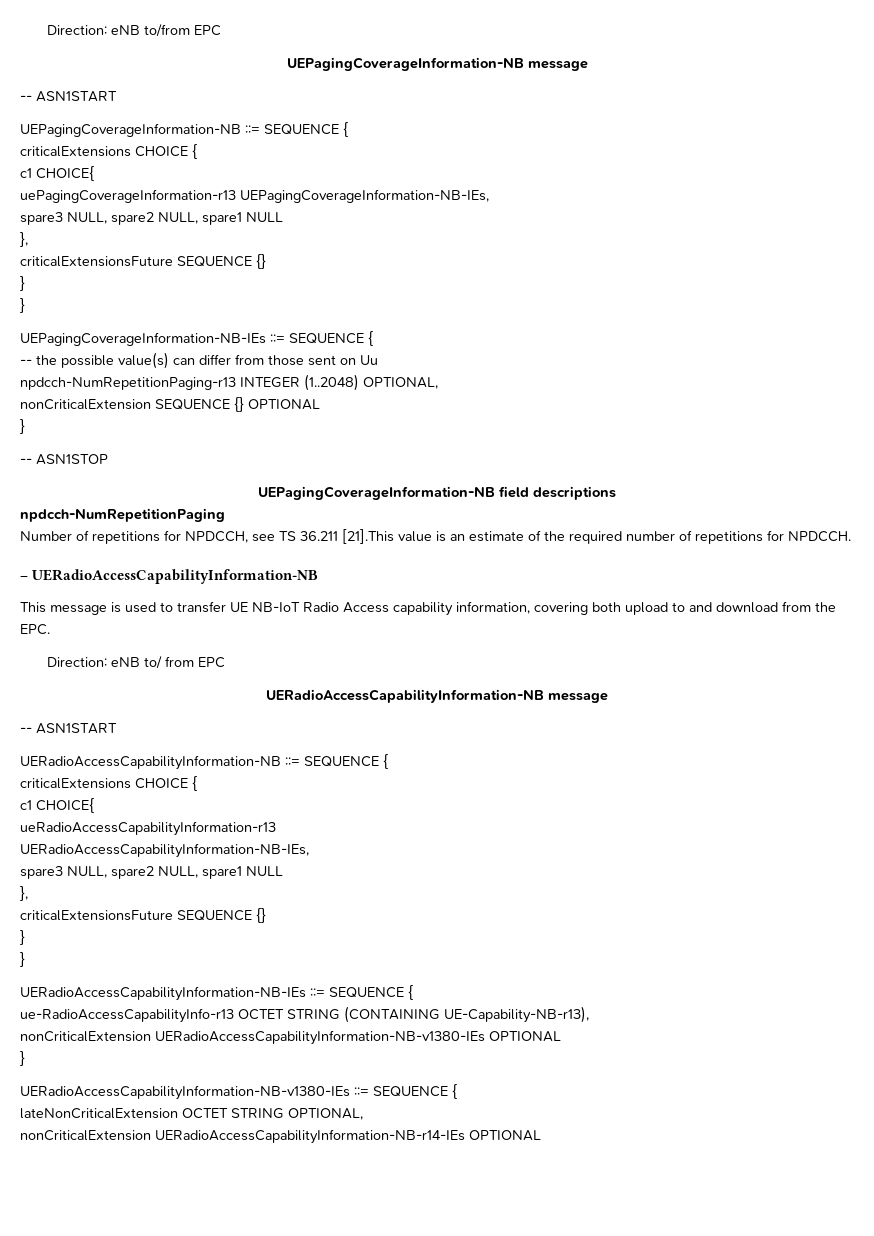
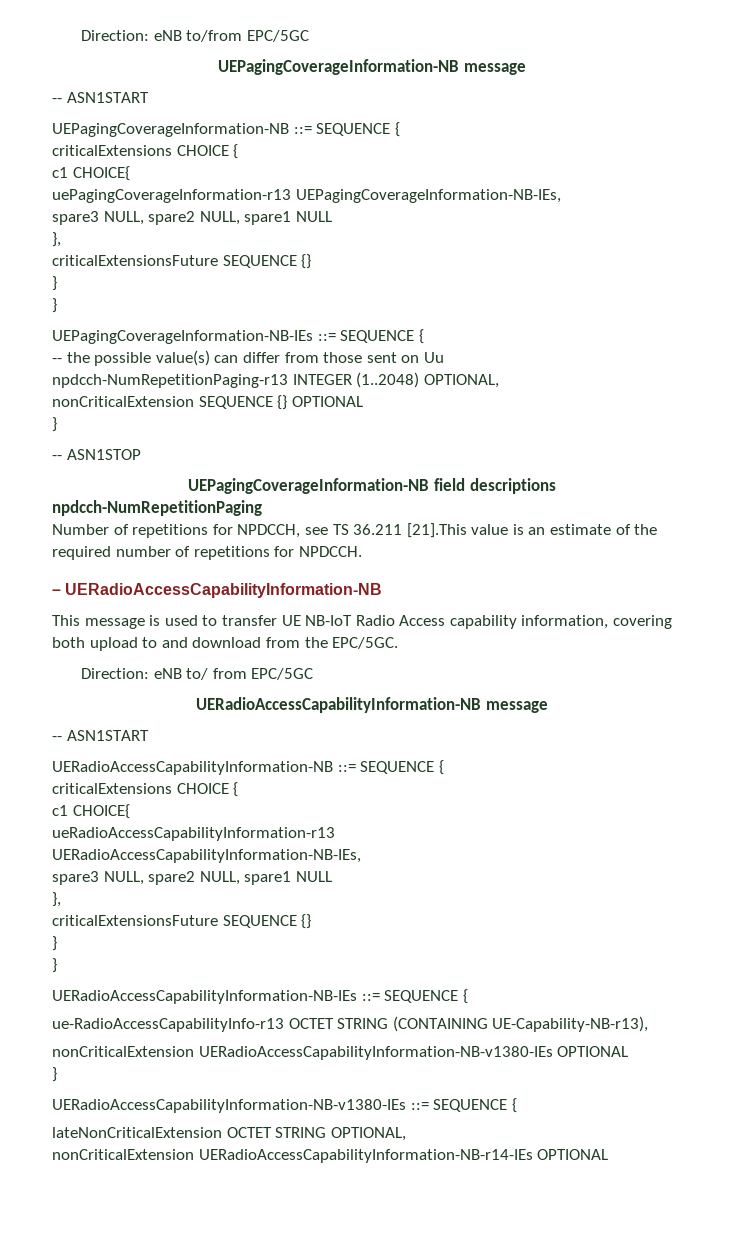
[193,25,221,36] EPC -> [246,30,309,42] EPC/5GC
[20,624,50,635] EPC. -> [332,637,399,649] EPC/5GC.
[197,657,225,668] EPC -> [251,668,314,680] EPC/5GC

